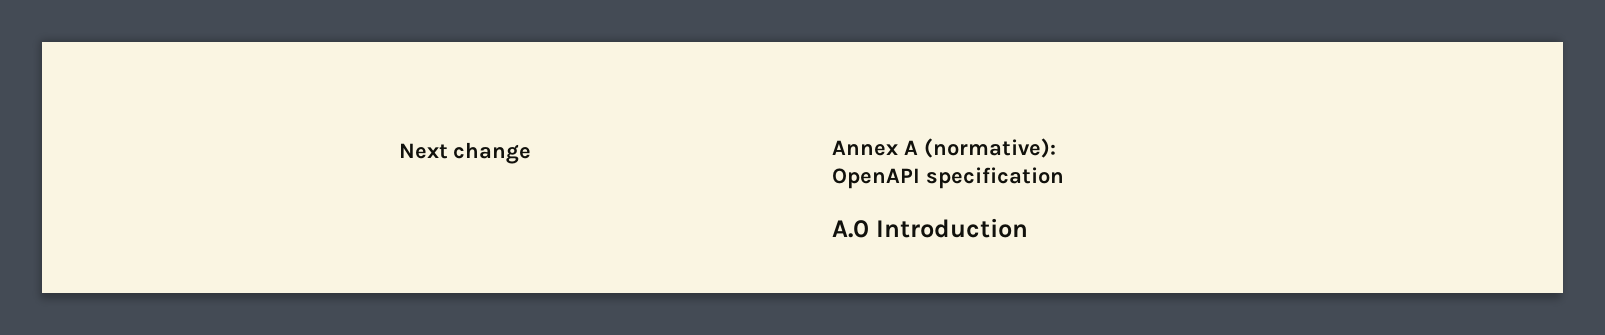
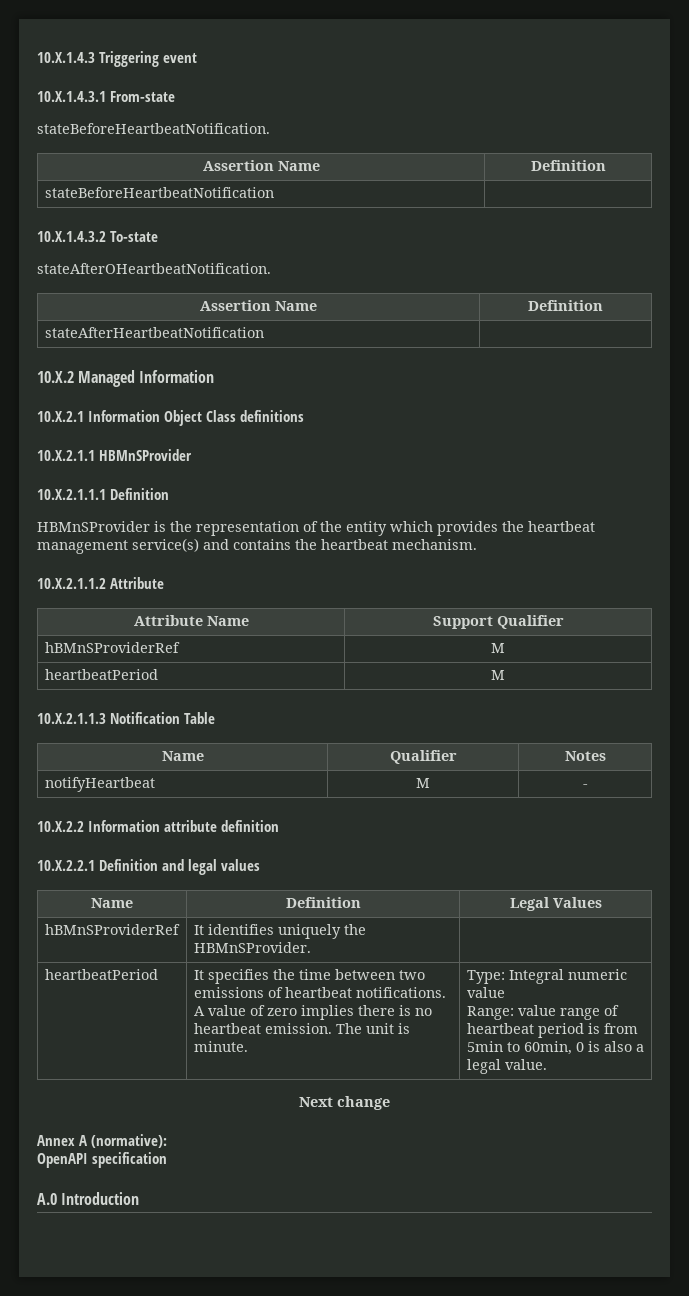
(398, 151) none -> [37,51,197,67] [37,91,175,102] [37,123,270,134] [202,160,320,171] [530,160,606,171] [44,187,274,198] [37,231,158,242] [37,263,271,274] [200,300,317,311] [528,300,603,311] [44,327,264,338] [37,370,215,387] [37,410,304,426] [37,449,192,461] [37,488,169,500] [37,521,595,536] [37,538,477,554] [37,577,164,589] [133,615,249,626] [432,615,564,629] [44,642,180,653] [491,643,505,653] [44,669,158,680] [491,670,505,680] [37,712,215,724] [161,751,204,761] [389,750,457,764] [564,751,606,761] [44,777,155,792] [416,778,430,788] [582,784,588,788] [37,820,279,832] [37,859,260,875] [91,898,133,908] [285,897,361,908] [509,897,602,911] [44,924,180,935] [193,924,366,939] [193,942,311,953] [44,969,158,980] [193,969,425,984] [193,987,446,998] [193,1005,432,1020] [193,1023,410,1034] [193,1041,248,1052] [466,969,627,984] [466,987,505,998] [466,1005,619,1020] [466,1023,638,1038] [466,1041,644,1055] [466,1059,547,1074] 10.X.1.4.3 Triggering event // 10.X.1.4.3.1 From-state // stateBeforeHeartbeatNotification. // Assertion Name | Definition // stateBeforeHeartbeatNotification | // 10.X.1.4.3.2 To-state // stateAfterOHeartbeatNotification. // Assertion Name | Definition // stateAfterHeartbeatNotification | // 10.X.2 Managed Information // 10.X.2.1 Information Object Class definitions // 10.X.2.1.1 HBMnSProvider // 10.X.2.1.1.1 Definition // HBMnSProvider is the representation of the entity which provides the heartbeat management service(s) and contains the heartbeat mechanism. // 10.X.2.1.1.2 Attribute // Attribute Name | Support Qualifier // hBMnSProviderRef | M // heartbeatPeriod | M // 10.X.2.1.1.3 Notification Table // Name | Qualifier | Notes // notifyHeartbeat | M | - // 10.X.2.2 Information attribute definition // 10.X.2.2.1 Definition and legal values // Name | Definition | Legal Values // hBMnSProviderRef | It identifies uniquely the HBMnSProvider. | // heartbeatPeriod | It specifies the time between two emissions of heartbeat notifications. A value of zero implies there is no heartbeat emission. The unit is minute. | Type: Integral numeric value // Range: value range of heartbeat period is from 5min to 60min, 0 is also a legal value. //

